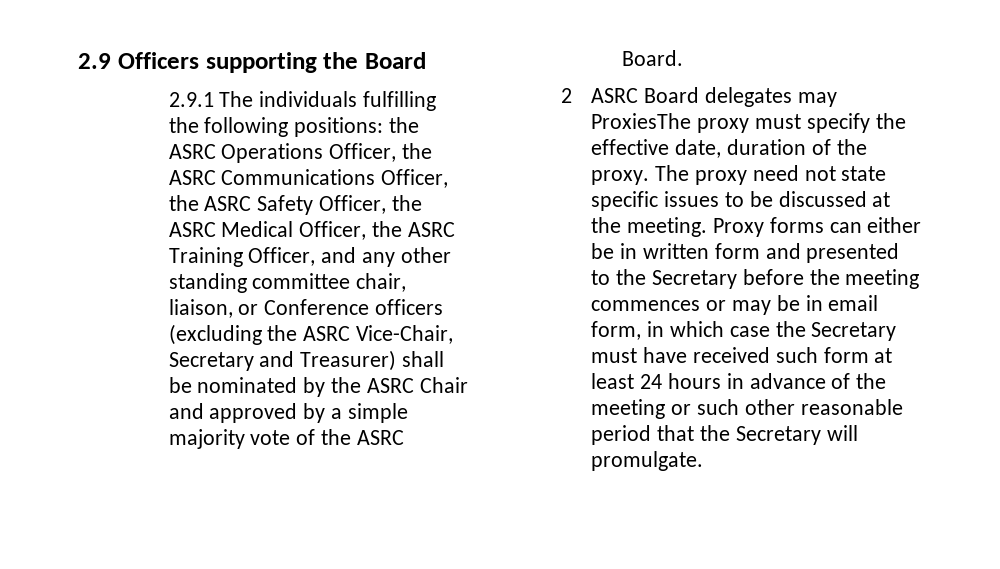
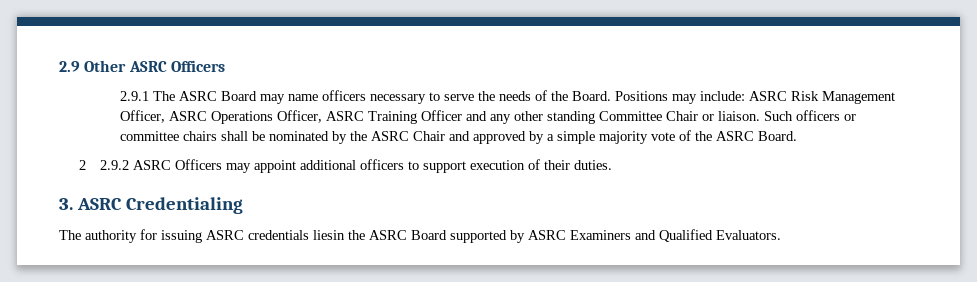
[117,52,426,73] Officers supporting the Board -> [84,60,225,72] Other ASRC Officers
[259,91,436,111] [168,117,419,137] [168,143,432,163] [168,169,449,188] [168,195,422,215] [168,221,402,240] individuals fulfilling the following positions: the ASRC Operations Officer, the ASRC Communications Officer, the ASRC Safety Officer, the ASRC Medical Officer, the -> [178,90,895,104] [119,110,322,124] ASRC Board may name officers necessary to serve the needs of the Board. Positions may include: ASRC Risk Management Officer, ASRC Operations Officer,
[248,247,316,266] Officer, -> [420,110,462,121] Officer
[252,273,407,292] [168,299,443,318] [168,324,453,345] [168,350,397,371] committee chair, liaison, or Conference officers (excluding the ASRC Vice-Chair, Secretary and Treasurer) -> [598,110,856,121] [119,131,217,141] Committee Chair or liaison. Such officers or committee chairs
[591,87,837,107] [591,113,906,133] [591,139,867,158] [591,165,887,185] [591,191,891,211] [591,217,922,237] [591,243,900,263] [591,269,920,289] [591,295,879,315] [591,321,897,341] [591,347,893,363] [591,373,887,389] [591,399,903,419] [591,425,858,445] [591,451,704,471] ASRC Board delegates may ProxiesThe proxy must specify the effective date, duration of the proxy. The proxy need not state specific issues to be discussed at the meeting. Proxy forms can either be in written form and presented to the Secretary before the meeting commences or may be in email form, in which case the Secretary must have received such form at least 24 hours in advance of the meeting or such other reasonable period that the Secretary will promulgate. -> [99,159,612,173] [59,197,243,214] [59,229,781,243] 2.9.2 ASRC Officers may appoint additional officers to support execution of their duties. // 3. ASRC Credentialing // The authority for issuing ASRC credentials liesin the ASRC Board supported by ASRC Examiners and Qualified Evaluators.

